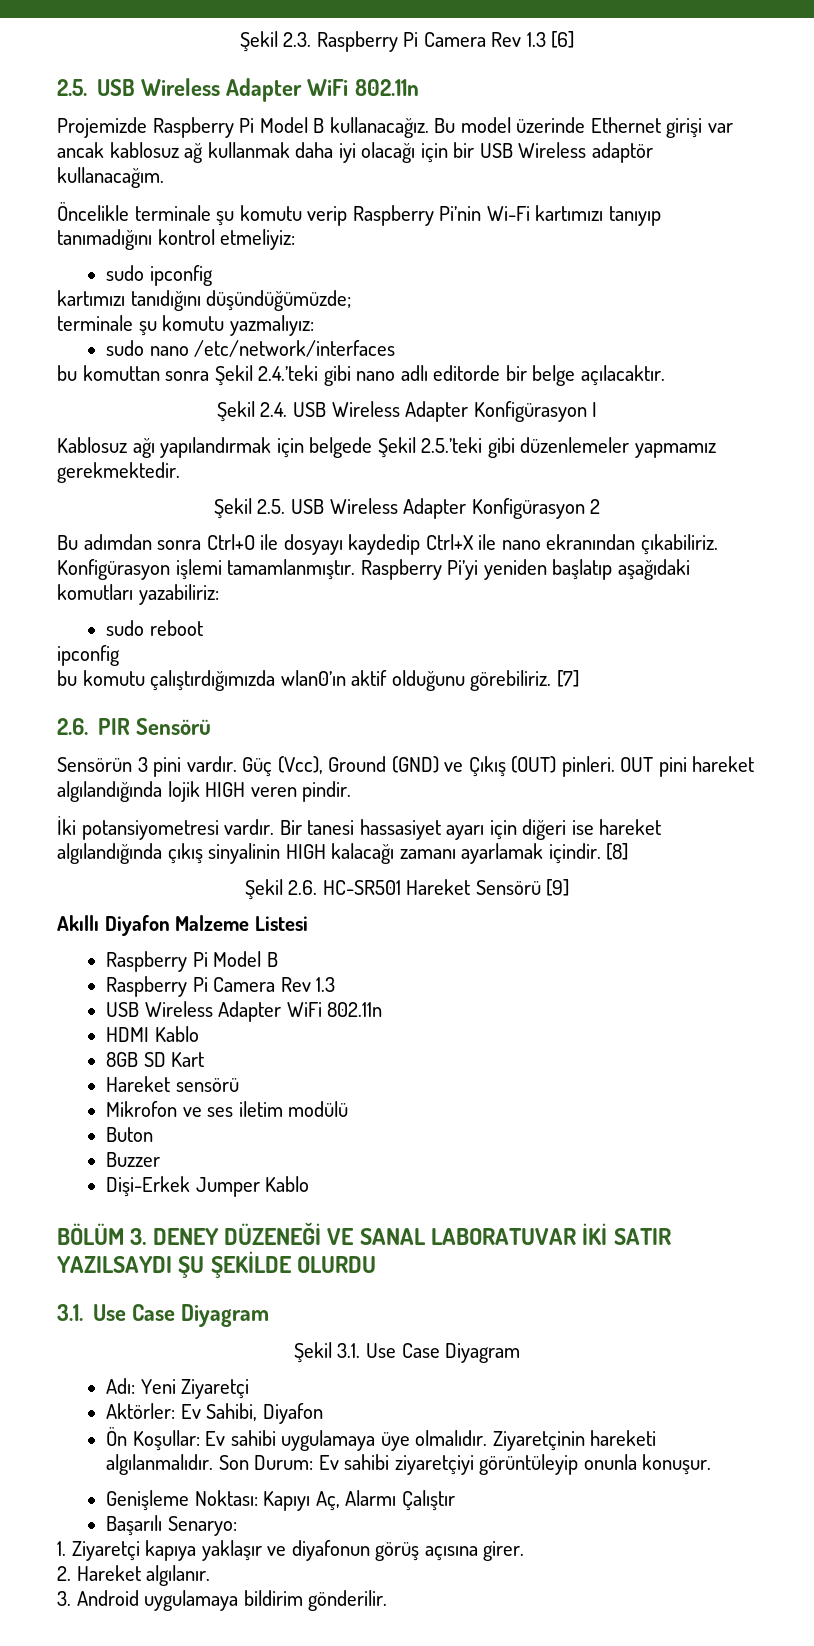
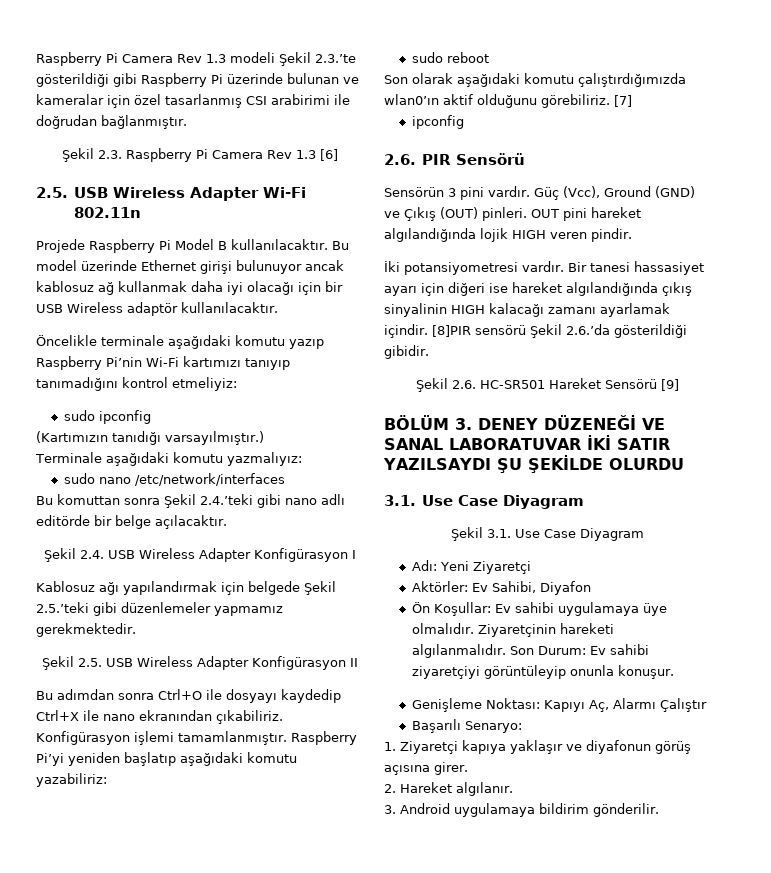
(239, 41) none -> [36,52,356,66] [36,73,359,87] [36,94,350,108] [36,115,187,129] Raspberry Pi Camera Rev 1.3 modeli Şekil 2.3.’te gösterildiği gibi Raspberry Pi üzerinde bulunan ve kameralar için özel tasarlanmış CSI arabirimi ile doğrudan bağlanmıştır. //
[307,79,419,96] [57,117,429,138] WiFi 802.11n // Projemizde Raspberry Pi Model B kullanacağız. -> [263,187,307,198] [74,207,142,218] [36,239,328,253] Wi-Fi 802.11n // Projede Raspberry Pi Model B kullanılacaktır.
[707,123,733,133] var -> [236,260,302,274] bulunuyor
[57,167,164,188] kullanacağım. -> [181,302,278,313] kullanılacaktır.
[216,205,348,226] şu komutu verip -> [168,335,324,349] aşağıdaki komutu yazıp
[57,290,352,311] [57,315,157,336] kartımızı tanıdığını düşündüğümüzde; // terminale şu -> [36,431,264,445] [35,452,169,466] (Kartımızın tanıdığı varsayılmıştır.) // Terminale aşağıdaki
[57,365,77,381] bu -> [36,496,53,505] Bu
[433,365,501,381] editorde -> [36,515,90,526] editörde
[590,499,601,514] 2 -> [349,658,358,667] II
[57,584,133,600] komutları -> [247,752,297,763] komutu
[57,645,120,666] [57,670,77,686] ipconfig // bu -> [384,73,520,87] Son olarak aşağıdaki
(579, 678) none -> [411,115,464,129] // ipconfig
[606,843,629,860] [8] -> [431,324,687,338] [384,345,429,359] [8]PIR sensörü Şekil 2.6.’da gösterildiği gibidir.
[57,915,308,936] [106,951,278,972] [106,976,336,997] [106,1001,383,1022] [106,1026,199,1042] [106,1052,205,1067] [106,1076,239,1092] [106,1101,349,1117] [106,1127,154,1142] [106,1152,161,1167] [106,1176,310,1197] // Akıllı Diyafon Malzeme Listesi // Raspberry Pi Model B // Raspberry Pi Camera Rev 1.3 // USB Wireless Adapter WiFi 802.11n // HDMI Kablo // 8GB SD Kart // Hareket sensörü // Mikrofon ve ses iletim modülü // Buton // Buzzer // Dişi-Erkek Jumper Kablo -> (679, 385) none

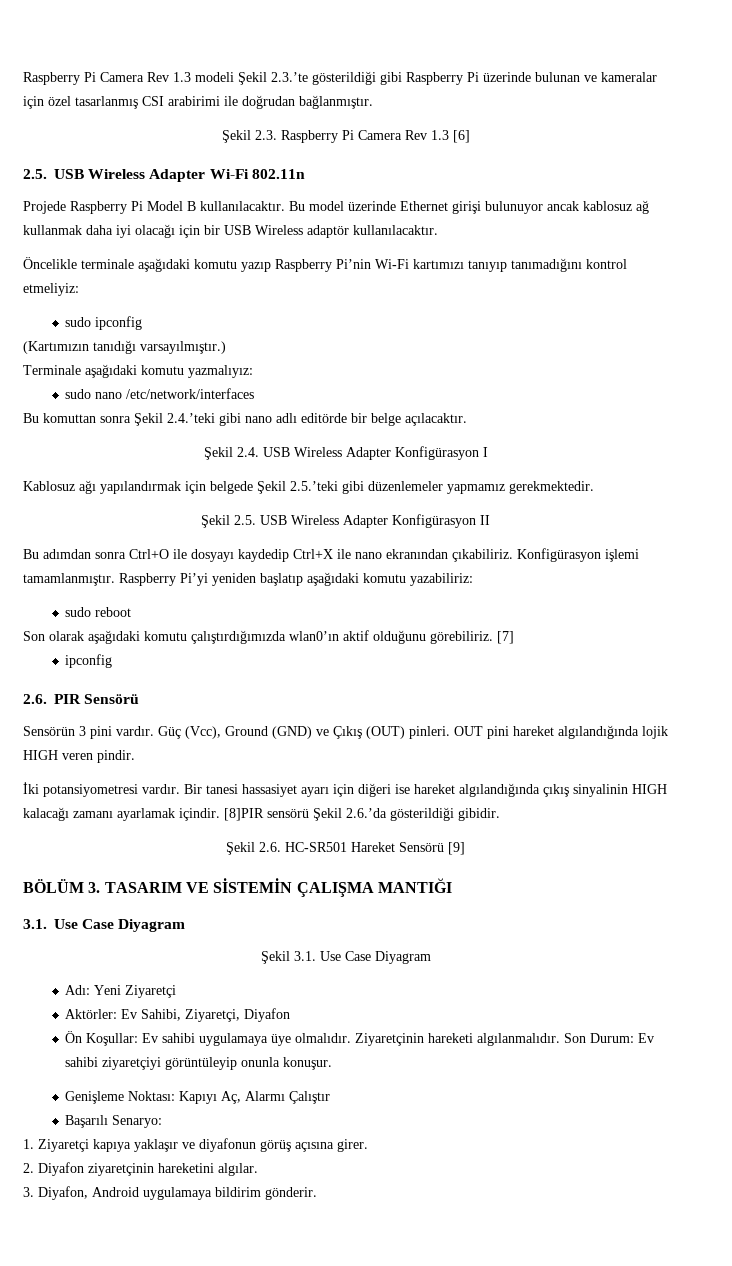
[478,415,665,430] [384,435,670,450] [383,455,684,473] DENEY DÜZENEĞİ VE SANAL LABORATUVAR İKİ SATIR YAZILSAYDI ŞU ŞEKİLDE OLURDU -> [104,878,452,897] TASARIM VE SİSTEMİN ÇALIŞMA MANTIĞI
(536, 587) none -> [185,1009,241,1022] Ziyaretçi,
[400,782,513,796] [384,805,396,814] Hareket algılanır. // 3. -> [38,1162,258,1176] [23,1186,88,1200] Diyafon ziyaretçinin hareketini algılar. // 3. Diyafon,
[593,803,659,817] gönderilir. -> [265,1187,317,1200] gönderir.

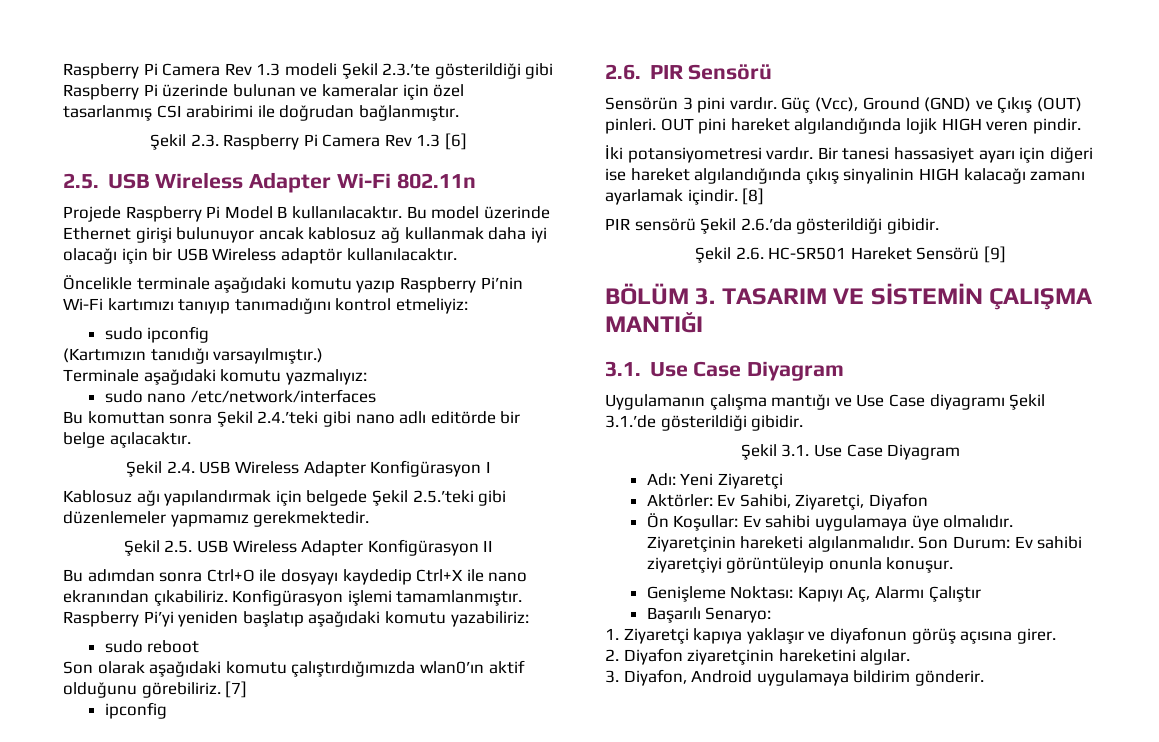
[224,808,264,821] [8]PIR -> [742,188,765,205] [605,218,630,230] [8] // PIR
(186, 925) none -> [605,394,1046,410] [605,415,804,431] // Uygulamanın çalışma mantığı ve Use Case diyagramı Şekil 3.1.’de gösterildiği gibidir.

